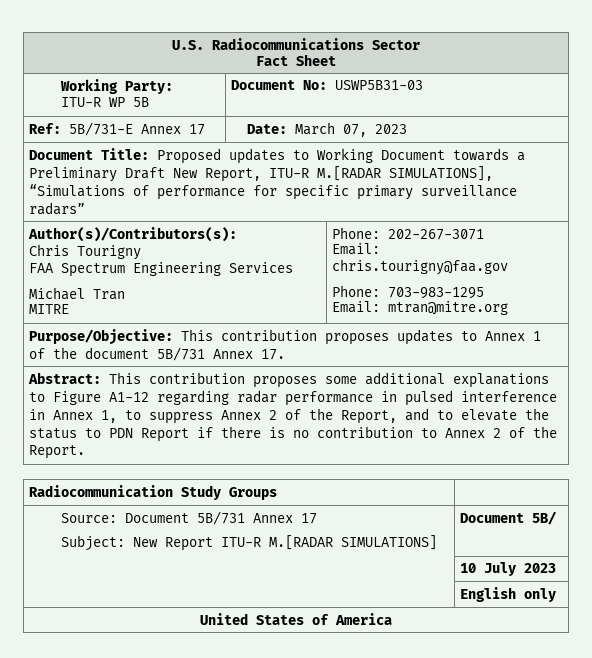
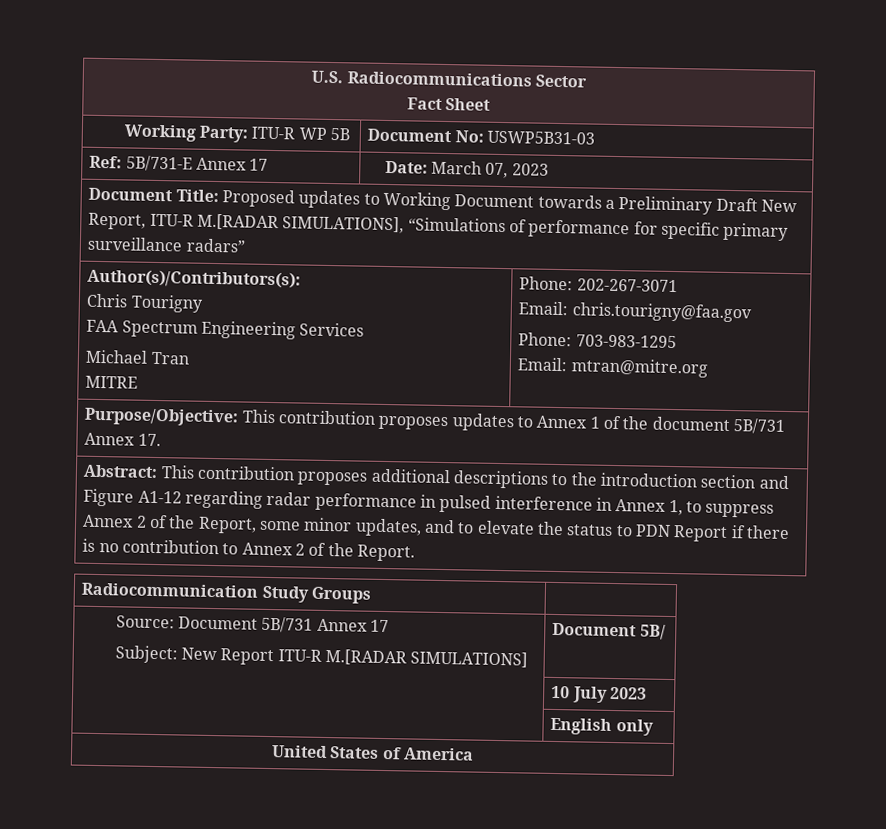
[325,372,550,388] [29,392,46,402] some additional explanations to -> [370,468,789,490] additional descriptions to the introduction section and
(398, 417) none -> [259,517,422,537] some minor updates,

